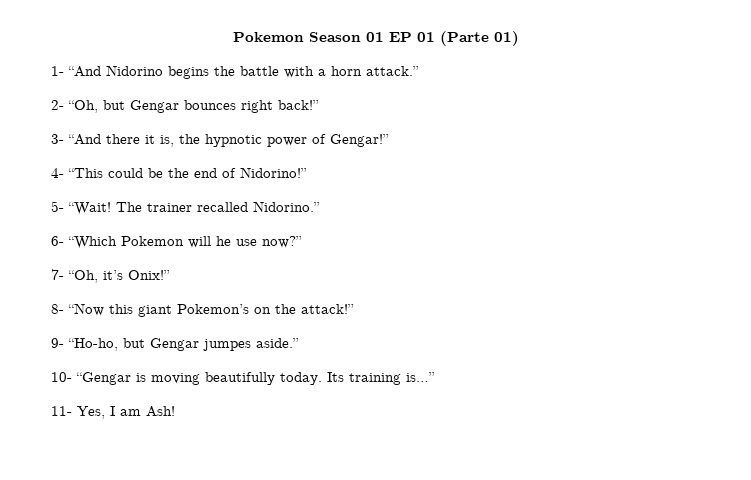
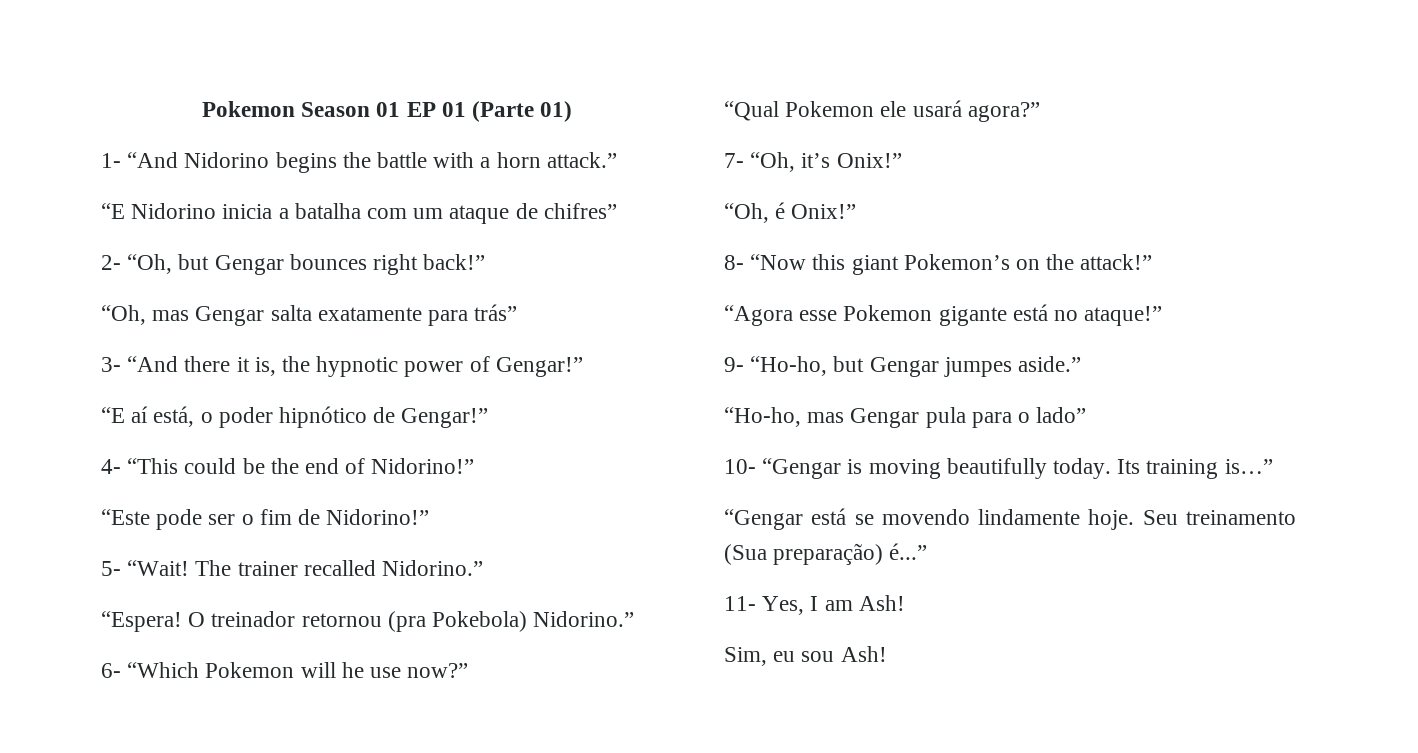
(419, 71) none -> [101,203,617,224] // “E Nidorino inicia a batalha com um ataque de chifres”
(319, 105) none -> [101,304,518,326] // “Oh, mas Gengar salta exatamente para trás”
(389, 140) none -> [101,406,489,428] // “E aí está, o poder hipnótico de Gengar!”
(307, 172) none -> [101,509,430,530] // “Este pode ser o fim de Nidorino!”
(320, 206) none -> [101,611,635,632] // “Espera! O treinador retornou (pra Pokebola) Nidorino.”
(302, 242) none -> [724,100,1040,122] // “Qual Pokemon ele usará agora?”
(170, 275) none -> [724,202,857,223] // “Oh, é Onix!”
(354, 309) none -> [724,304,1163,326] // “Agora esse Pokemon gigante está no ataque!”
(299, 343) none -> [724,407,1087,428] // “Ho-ho, mas Gengar pula para o lado”
(435, 377) none -> [724,508,1296,530] [724,543,928,565] // “Gengar está se movendo lindamente hoje. Seu treinamento (Sua preparação) é...”
(175, 411) none -> [724,646,887,666] // Sim, eu sou Ash!

